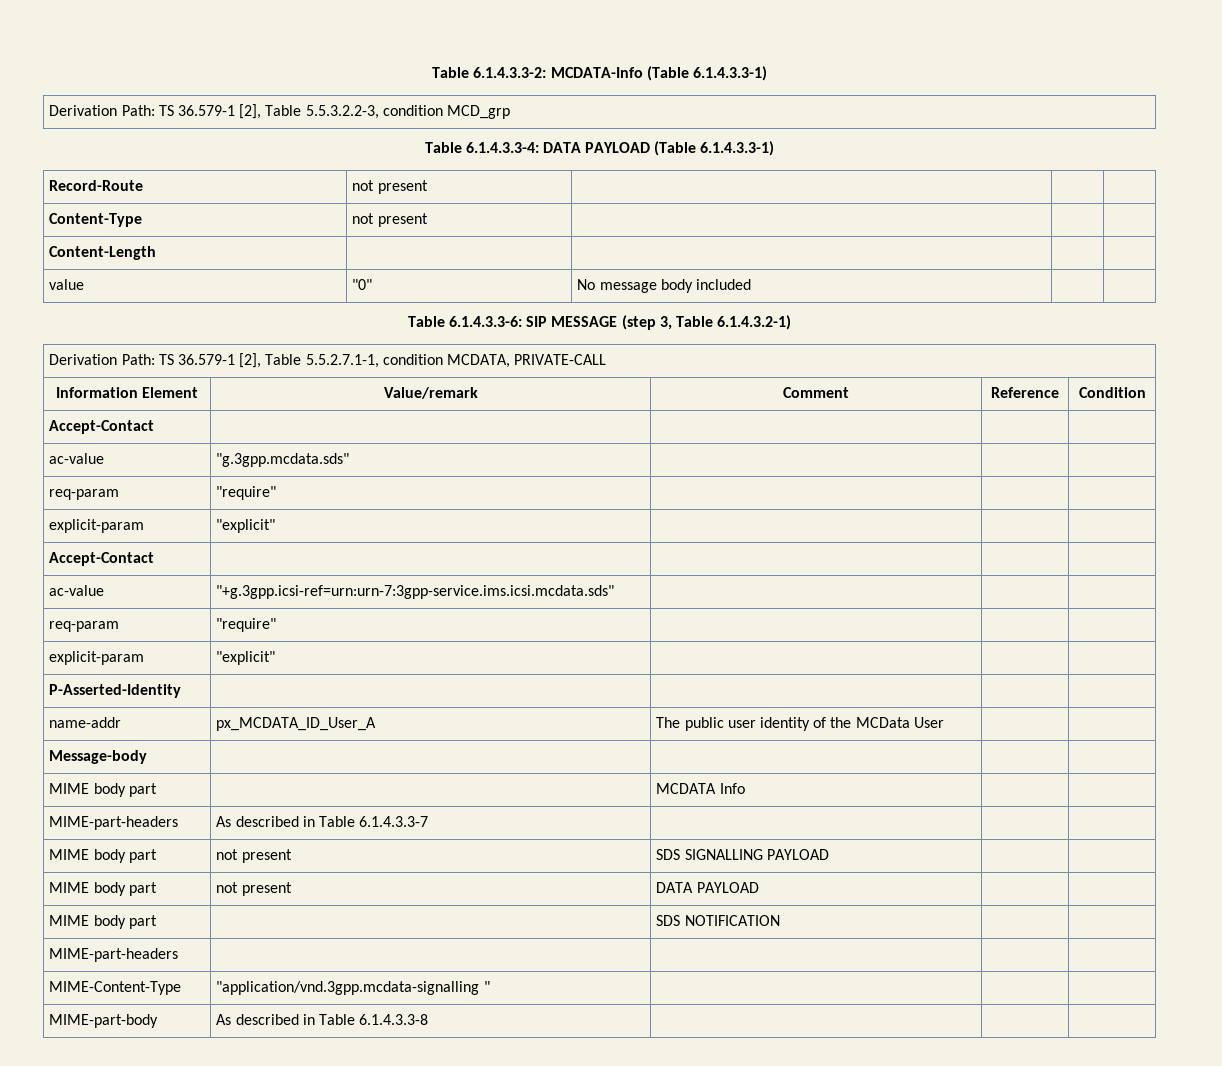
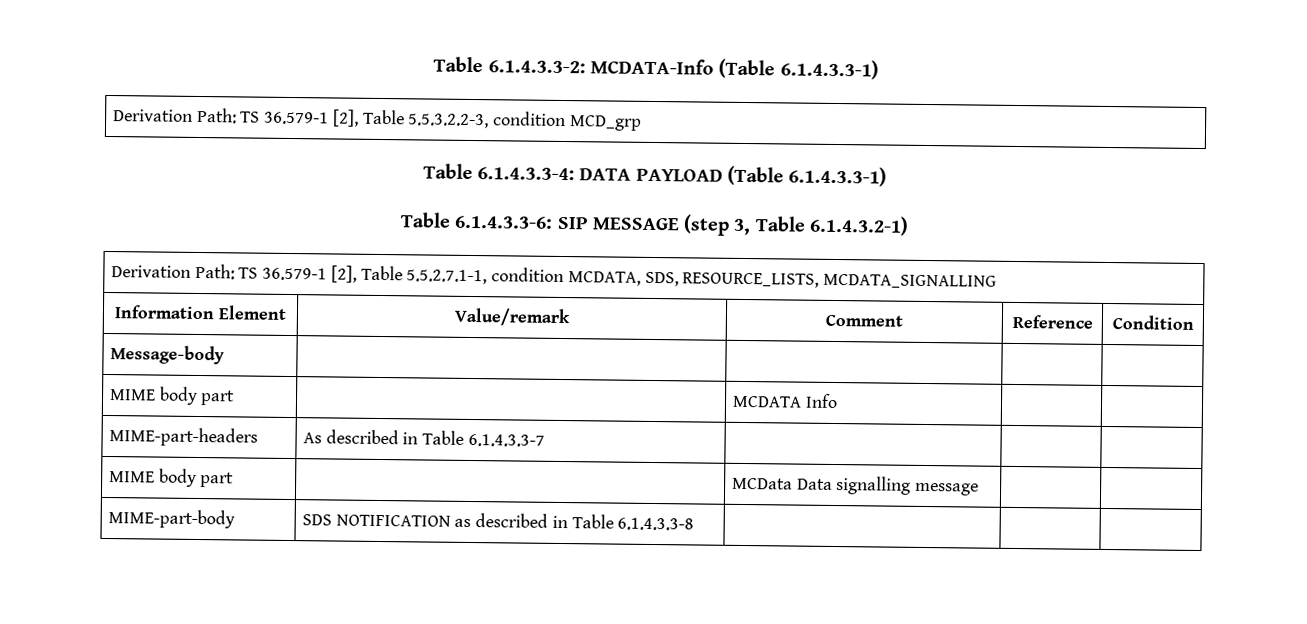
[49,180,144,191] [352,180,428,194] [49,213,143,227] [352,213,428,227] [49,246,157,260] [49,279,85,290] [352,279,373,290] [577,279,752,293] // Record-Route | not present | | | // Content-Type | not present | | | // Content-Length | | | | // value | "0" | No message body included | | -> (888, 176) none
[514,354,607,365] PRIVATE-CALL -> [644,271,997,289] SDS, RESOURCE_LISTS, MCDATA_SIGNALLING
[49,420,155,434] [49,453,105,464] [216,453,350,467] [49,489,120,500] [216,486,277,500] [49,519,145,533] [216,519,276,533] [49,552,155,566] [49,585,105,596] [216,585,615,599] [49,621,120,632] [216,618,277,632] [49,651,145,665] [216,651,276,665] [49,684,182,698] [49,717,122,728] [216,717,377,731] [656,717,944,731] // Accept-Contact | | | | // ac-value | "g.3gpp.mcdata.sds" | | | // req-param | "require" | | | // explicit-param | "explicit" | | | // Accept-Contact | | | | // ac-value | "+g.3gpp.icsi-ref=urn:urn-7:3gpp-service.ims.icsi.mcdata.sds" | | | // req-param | "require" | | | // explicit-param | "explicit" | | | // P-Asserted-Identity | | | | // name-addr | px_MCDATA_ID_User_A | The public user identity of the MCData User | | -> (1194, 322) none
[216,849,292,863] [656,849,829,860] [49,882,157,896] [216,882,292,896] [656,882,759,893] [49,915,157,929] [656,915,780,926] [49,948,179,962] [49,981,182,995] [216,981,490,995] [49,1014,159,1028] [216,1014,232,1025] not present | SDS SIGNALLING PAYLOAD | | // MIME body part | not present | DATA PAYLOAD | | // MIME body part | | SDS NOTIFICATION | | // MIME-part-headers | | | | // MIME-Content-Type | "application/vnd.3gpp.mcdata-signalling " | | | // MIME-part-body | As -> [732,476,980,496] [108,509,236,529] [302,514,472,528] | MCData Data signalling message | | // MIME-part-body | SDS NOTIFICATION as

